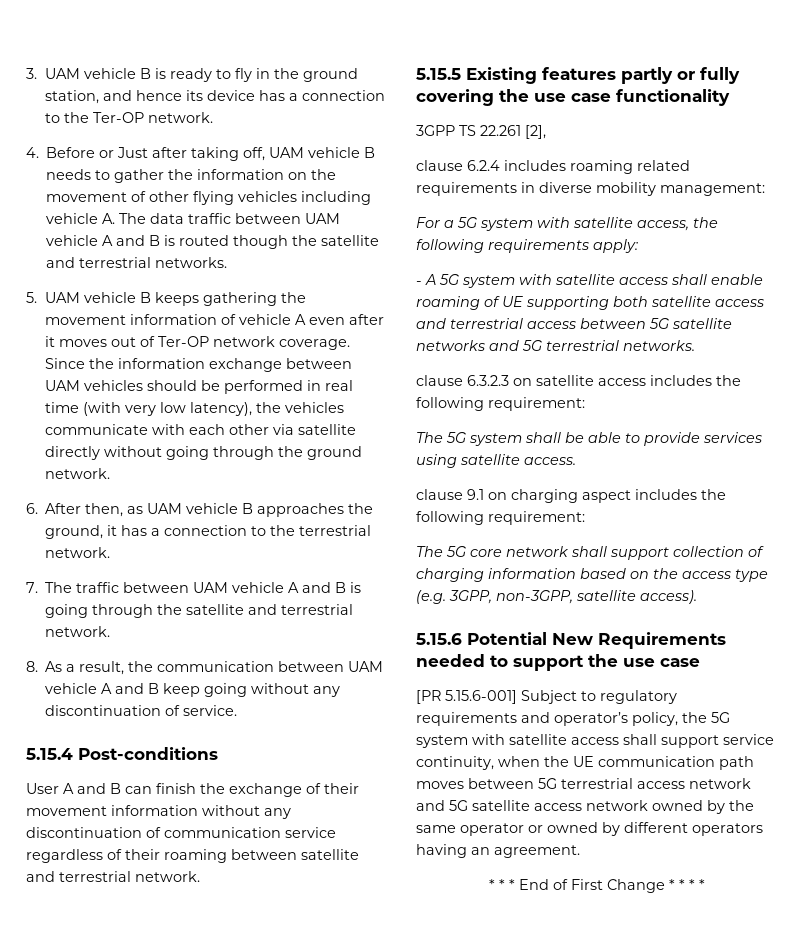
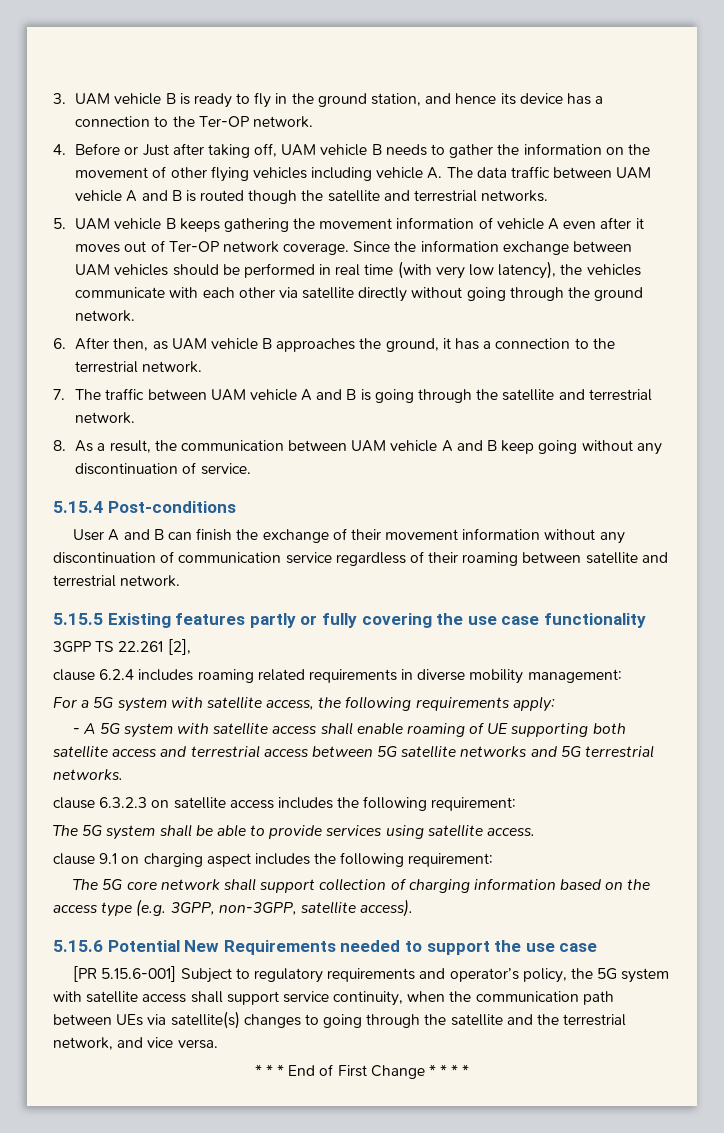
[573,756,594,767] UE -> (472, 996) none
[416,778,751,789] [416,800,754,814] [416,822,763,836] [416,844,580,858] moves between 5G terrestrial access network and 5G satellite access network owned by the same operator or owned by different operators having an agreement. -> [53,1011,627,1029] [53,1037,218,1050] between UEs via satellite(s) changes to going through the satellite and the terrestrial network, and vice versa.

